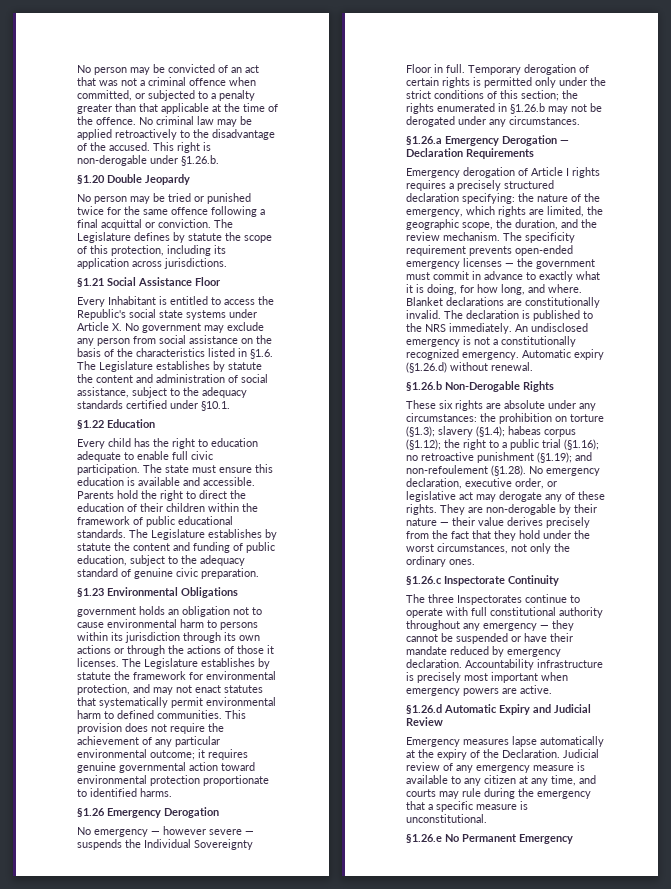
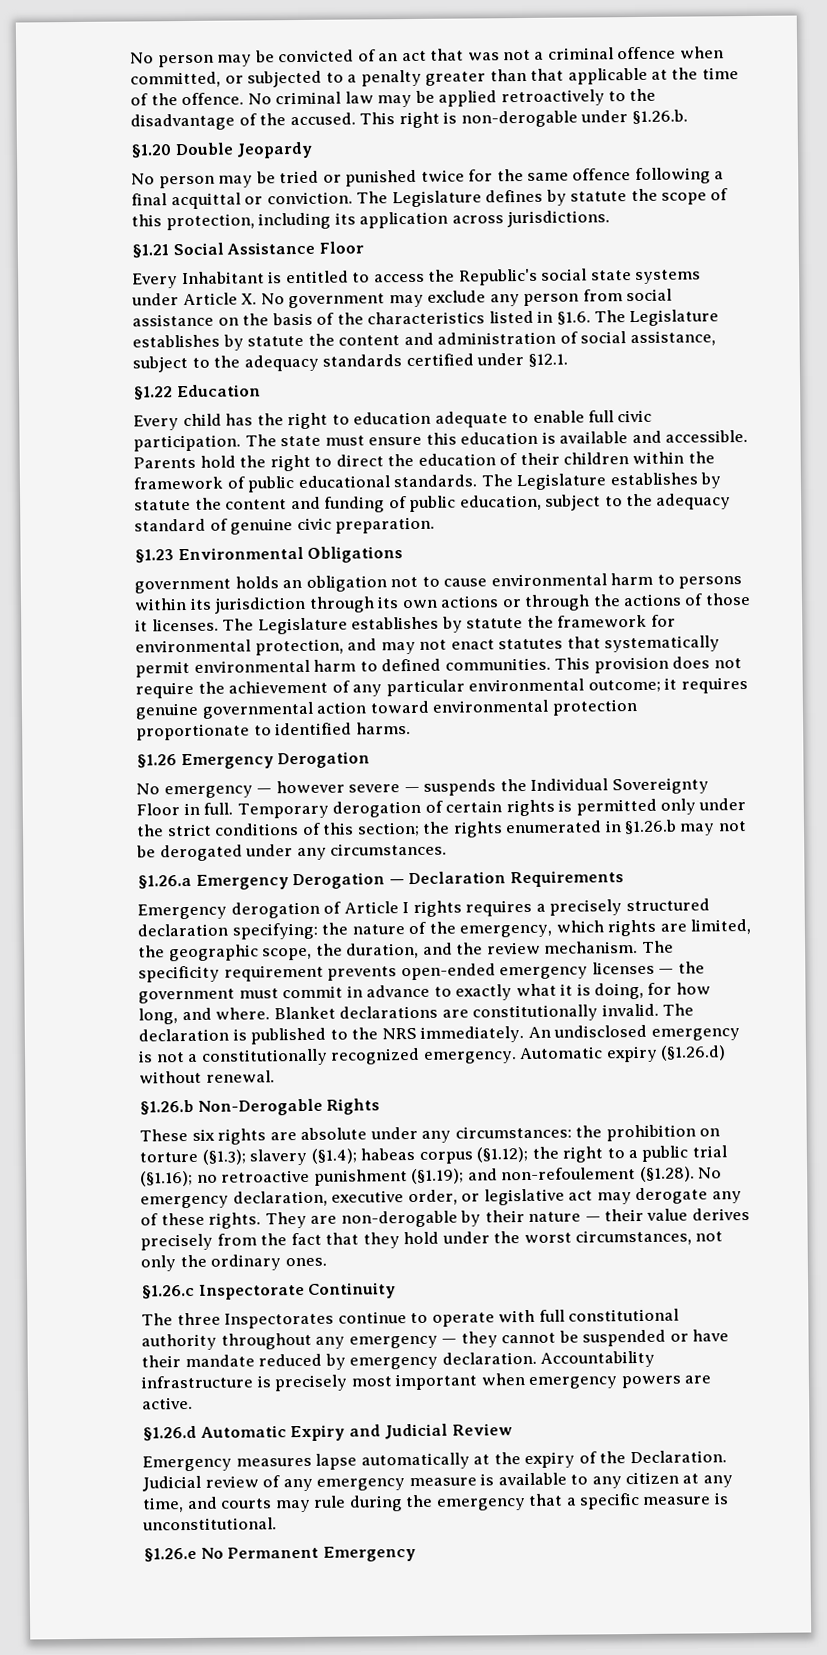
[201,401,231,411] §10.1. -> [527,353,568,367] §12.1.

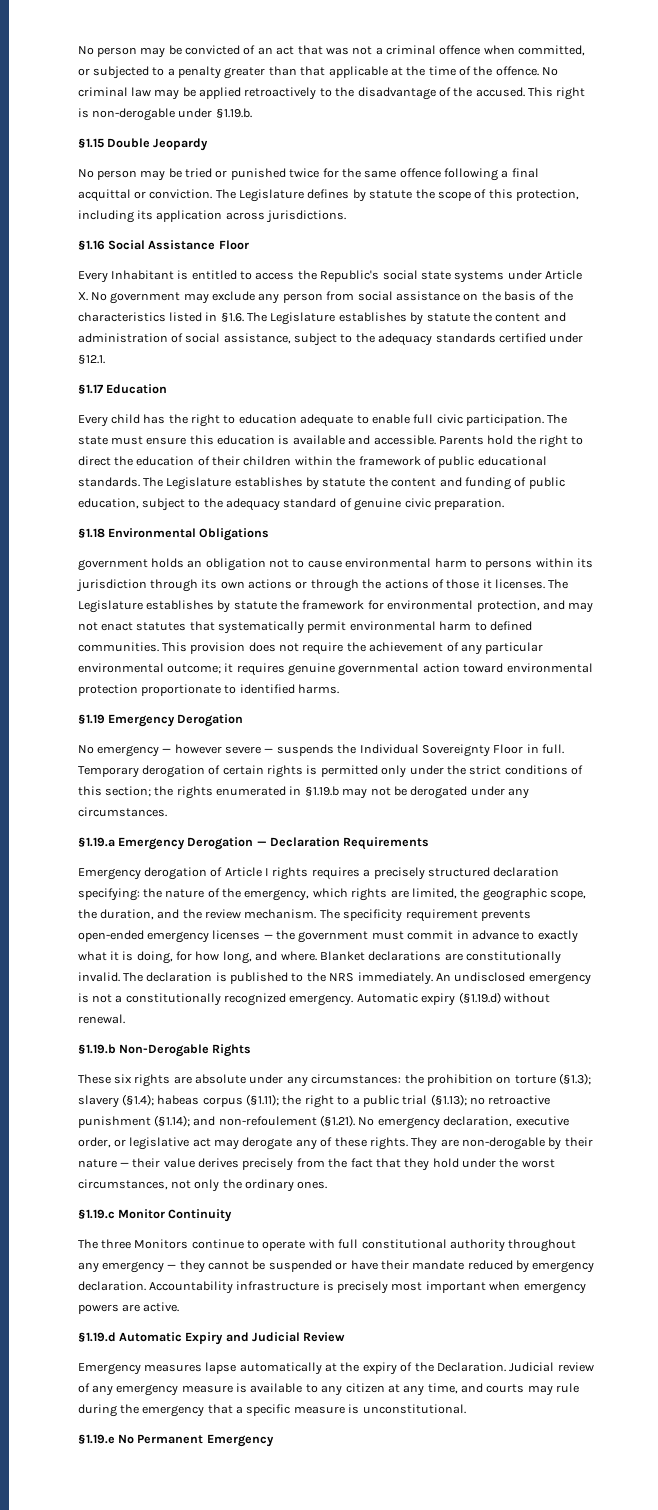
[631,109,688,125] [130,144,173,159] §1.26.b. // §1.20 -> [215,108,252,118] [77,138,104,148] §1.19.b. // §1.15
[131,244,170,259] §1.21 -> [77,240,105,250] §1.16
[133,386,174,401] §1.22 -> [77,384,103,394] §1.17
[134,549,175,564] §1.23 -> [77,528,105,538] §1.18
[136,754,178,769] §1.26 -> [77,714,105,724] §1.19
[623,819,677,835] §1.26.b -> [304,786,339,796] §1.19.b
[137,874,193,890] §1.26.a -> [77,837,115,847] §1.19.a
[660,1045,727,1061] (§1.26.d) -> [458,992,501,1004] (§1.19.d)
[139,1099,195,1116] §1.26.b -> [77,1044,116,1054] §1.19.b
[476,1146,529,1163] (§1.12); -> [246,1094,280,1106] (§1.11);
[140,1170,194,1187] (§1.16); -> [430,1094,467,1106] (§1.13);
[411,1168,465,1185] (§1.19); -> [153,1115,190,1127] (§1.14);
[639,1166,695,1183] (§1.28). -> [320,1115,356,1127] (§1.21).
[141,1283,305,1300] §1.26.c Inspectorate -> [77,1209,165,1219] §1.19.c Monitor
[224,1312,335,1329] Inspectorates -> [134,1239,189,1249] Monitors
[142,1425,198,1442] §1.26.d -> [77,1332,116,1342] §1.19.d
[143,1547,198,1563] §1.26.e -> [77,1434,115,1444] §1.19.e

